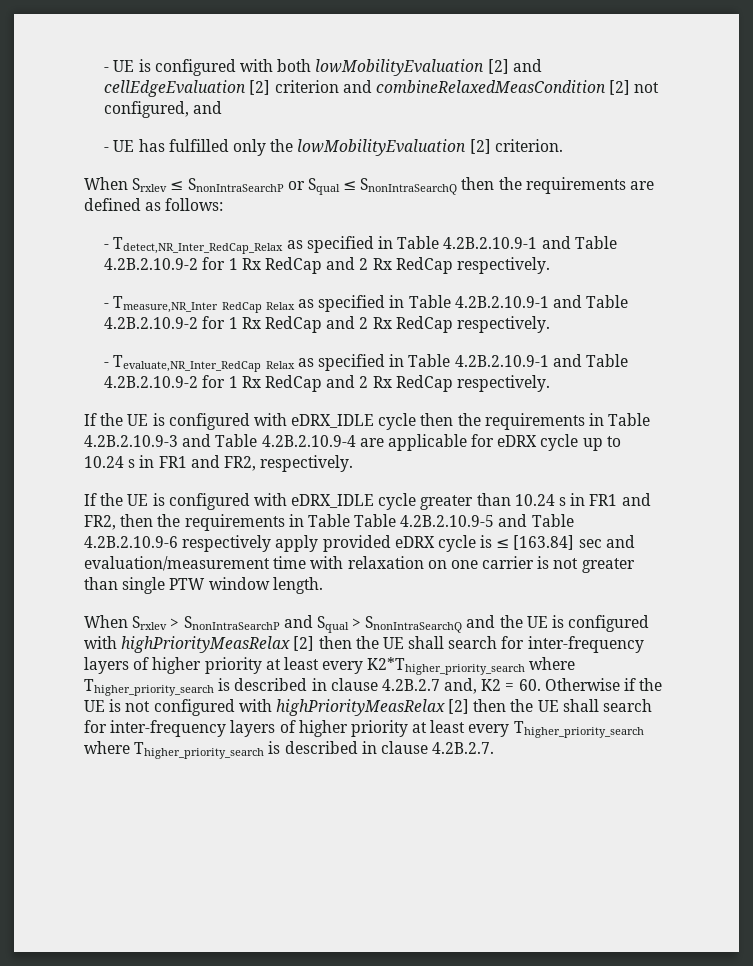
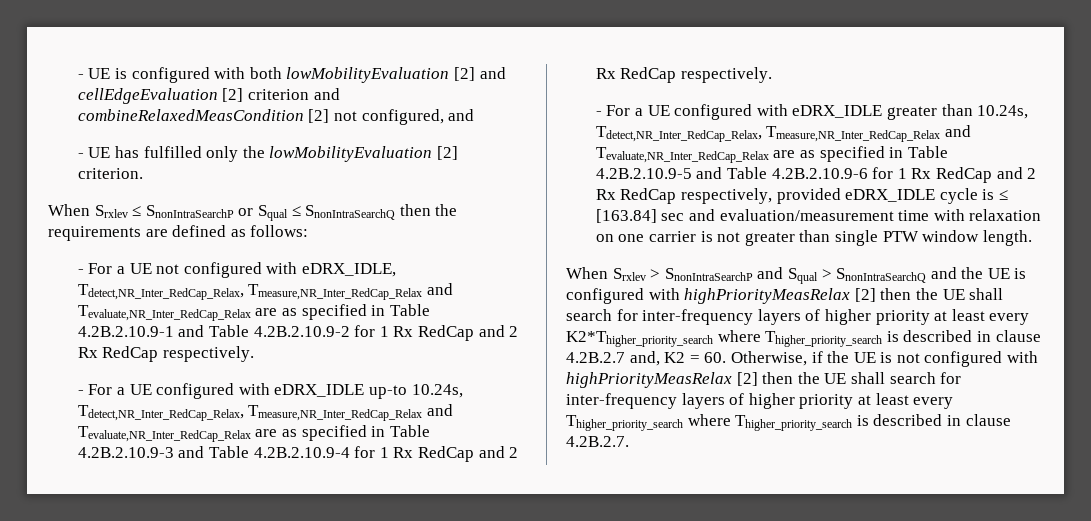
[113,237,284,254] Tdetect,NR_Inter_RedCap_Relax -> [88,262,396,278] [77,283,453,300] [77,305,278,321] For a UE not configured with eDRX_IDLE, Tdetect,NR_Inter_RedCap_Relax, Tmeasure,NR_Inter_RedCap_Relax and Tevaluate,NR_Inter_RedCap_Relax are
[113,295,629,313] [104,317,199,329] Tmeasure,NR_Inter RedCap Relax as specified in Table 4.2B.2.10.9-1 and Table 4.2B.2.10.9-2 -> [88,383,463,399] [77,404,453,421] [77,425,430,442] [77,446,350,458] For a UE configured with eDRX_IDLE up-to 10.24s, Tdetect,NR_Inter_RedCap_Relax, Tmeasure,NR_Inter_RedCap_Relax and Tevaluate,NR_Inter_RedCap_Relax are as specified in Table 4.2B.2.10.9-3 and Table 4.2B.2.10.9-4
[113,354,628,372] [104,375,550,392] [84,413,651,430] [84,434,621,451] [84,455,354,472] [84,493,651,510] [84,514,574,531] [84,535,435,552] Tevaluate,NR_Inter_RedCap Relax as specified in Table 4.2B.2.10.9-1 and Table 4.2B.2.10.9-2 for 1 Rx RedCap and 2 Rx RedCap respectively. // If the UE is configured with eDRX_IDLE cycle then the requirements in Table 4.2B.2.10.9-3 and Table 4.2B.2.10.9-4 are applicable for eDRX cycle up to 10.24 s in FR1 and FR2, respectively. // If the UE is configured with eDRX_IDLE cycle greater than 10.24 s in FR1 and FR2, then the requirements in Table Table 4.2B.2.10.9-5 and Table 4.2B.2.10.9-6 respectively apply provided eDRX -> [606,104,1029,120] [595,125,971,142] [595,146,948,163] [595,167,1037,183] [595,188,936,204] For a UE configured with eDRX_IDLE greater than 10.24s, Tdetect,NR_Inter_RedCap_Relax, Tmeasure,NR_Inter_RedCap_Relax and Tevaluate,NR_Inter_RedCap_Relax are as specified in Table 4.2B.2.10.9-5 and Table 4.2B.2.10.9-6 for 1 Rx RedCap and 2 Rx RedCap respectively, provided eDRX_IDLE
[544,678,620,691] Otherwise -> [730,351,807,366] Otherwise,

